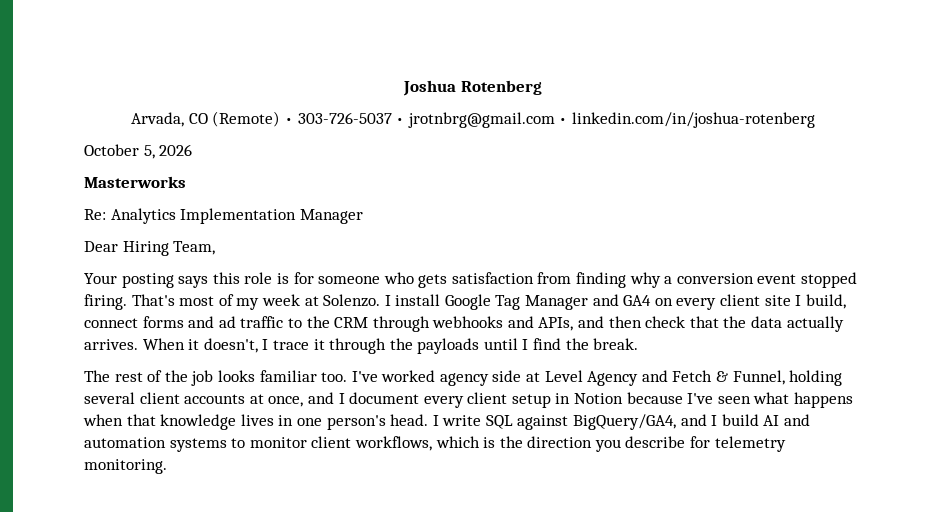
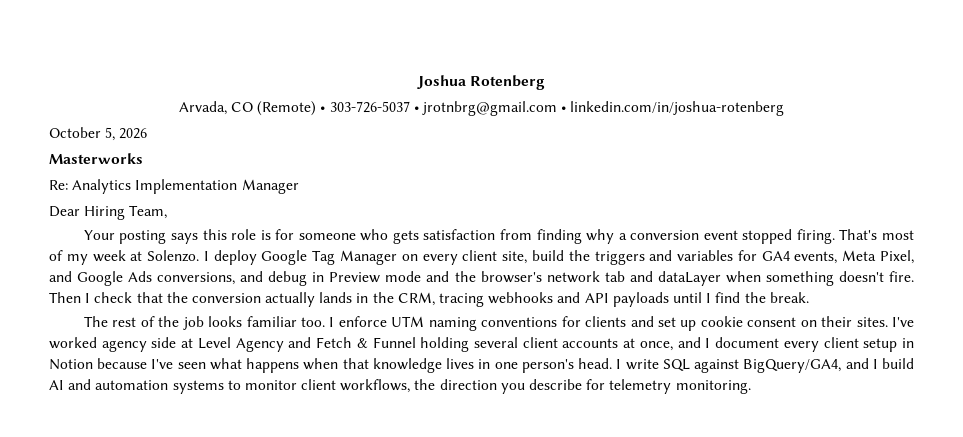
[395,294,441,306] install -> [213,250,257,265] deploy
[592,294,652,306] and GA4 -> (398, 257) none
[764,294,846,309] [84,316,844,332] [84,338,413,354] site I build, connect forms and ad traffic to the CRM through webhooks and APIs, and then check that the data actually arrives. When it doesn't, I trace it through the -> [502,250,914,265] [49,271,915,286] [49,292,609,307] site, build the triggers and variables for GA4 events, Meta Pixel, and Google Ads conversions, and debug in Preview mode and the browser's network tab and dataLayer when something doesn't fire. Then I check that the conversion actually lands in the CRM, tracing webhooks and API
(348, 377) none -> [329,316,888,331] I enforce UTM naming conventions for clients and set up cookie consent on their sites.
[732,370,785,385] Funnel, -> [372,337,416,348] Funnel
[435,436,496,448] which is -> (411, 386) none

